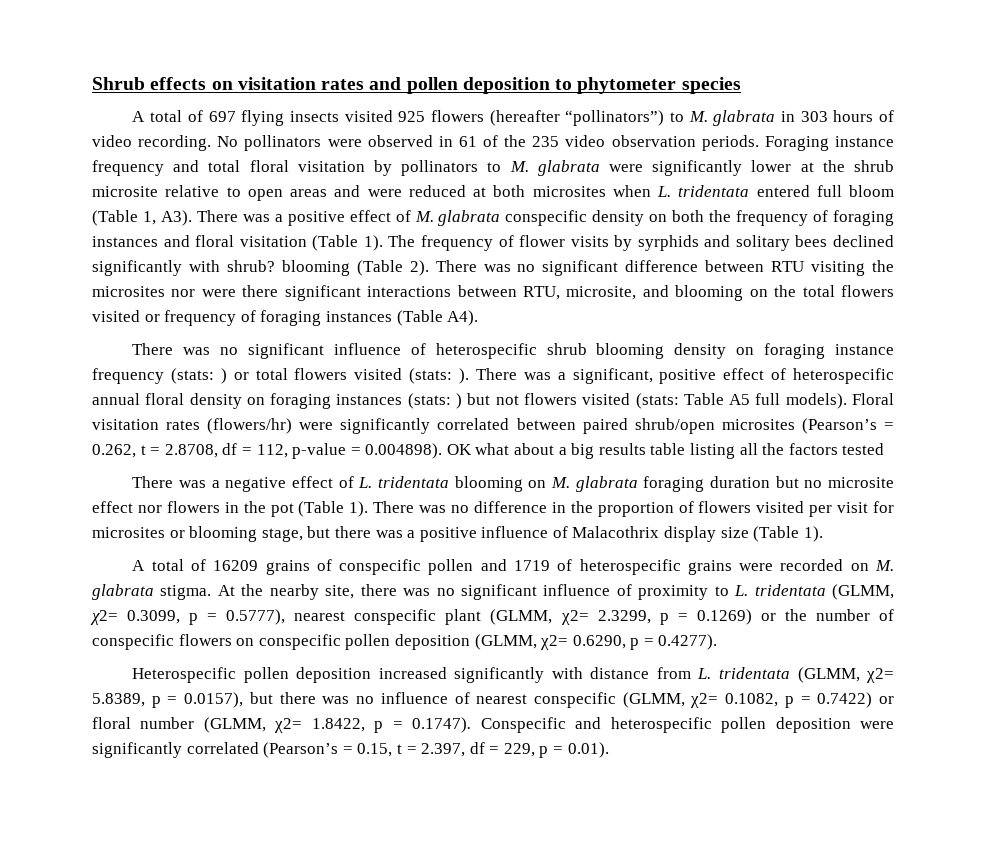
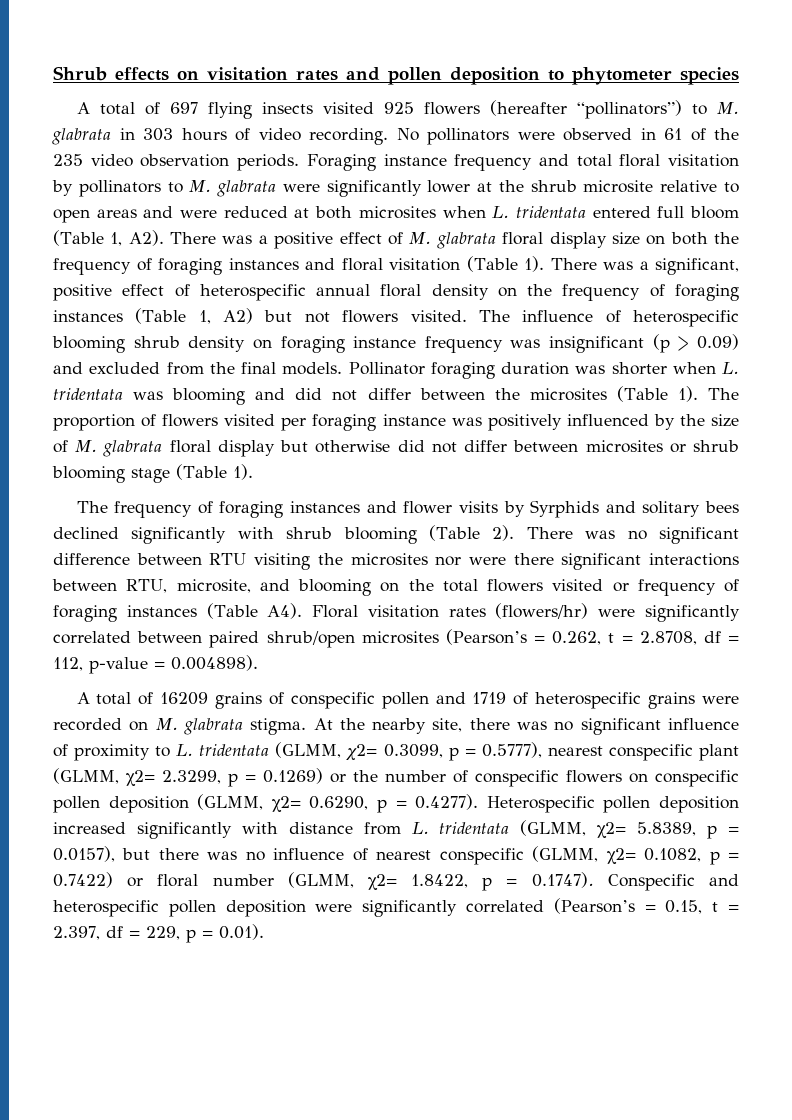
[160,210,192,226] A3). -> [128,230,164,246] A2).
[505,210,645,226] conspecific density -> [502,232,640,249] floral display size
[388,235,514,251] The frequency of -> [550,258,740,275] [53,284,739,301] [53,308,739,327] [52,334,739,353] [53,362,739,379] [53,386,739,405] [53,414,740,431] [53,440,740,457] [52,464,253,483] [76,501,397,518] There was a significant, positive effect of heterospecific annual floral density on the frequency of foraging instances (Table 1, A2) but not flowers visited. The influence of heterospecific blooming shrub density on foraging instance frequency was insignificant (p > 0.09) and excluded from the final models. Pollinator foraging duration was shorter when L. tridentata was blooming and did not differ between the microsites (Table 1). The proportion of flowers visited per foraging instance was positively influenced by the size of M. glabrata floral display but otherwise did not differ between microsites or shrub blooming stage (Table 1). // The frequency of foraging instances and
[637,235,699,251] syrphids -> [530,500,600,518] Syrphids
[226,260,275,272] shrub? -> [286,527,333,539] shrub
[132,343,894,359] [92,368,894,384] [92,393,847,409] // There was no significant influence of heterospecific shrub blooming density on foraging instance frequency (stats: ) or total flowers visited (stats: ). There was a significant, positive effect of heterospecific annual floral density on foraging instances (stats: ) but not flowers visited (stats: Table A5 full models). -> (303, 611) none
[446,443,885,459] [132,476,894,492] [92,501,894,517] [92,526,823,542] OK what about a big results table listing all the factors tested // There was a negative effect of L. tridentata blooming on M. glabrata foraging duration but no microsite effect nor flowers in the pot (Table 1). There was no difference in the proportion of flowers visited per visit for microsites or blooming stage, but there was a positive influence of Malacothrix display size (Table 1). -> (258, 663) none
(718, 642) // -> (479, 802) none

